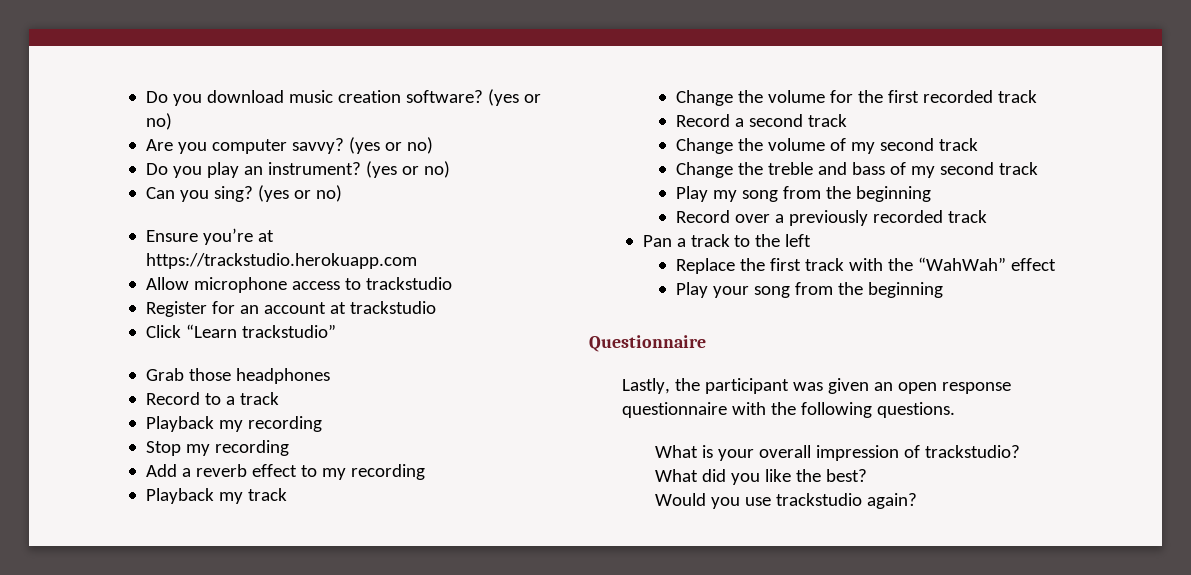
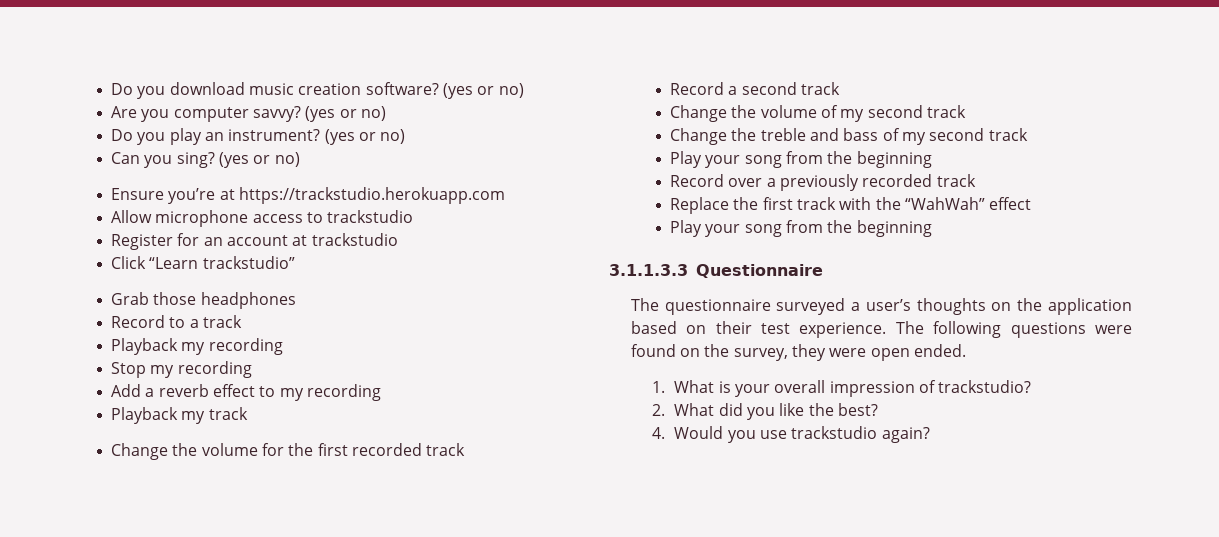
[712,190,737,202] my -> [705,155,741,168] your
[642,234,812,247] // Pan a track to the left -> (976, 180) none
(943, 290) none -> [609,264,688,276] 3.1.1.3.3
[622,378,1012,394] [622,402,956,418] Lastly, the participant was given an open response questionnaire with the following questions. // -> [630,298,1132,315] [630,321,1132,338] [630,344,966,361] [652,381,666,393] The questionnaire surveyed a user’s thoughts on the application based on their test experience. The following questions were found on the survey, they were open ended. // 1.
(1021, 451) none -> [652,404,666,416] 2.
(868, 475) none -> [652,427,666,439] 4.

